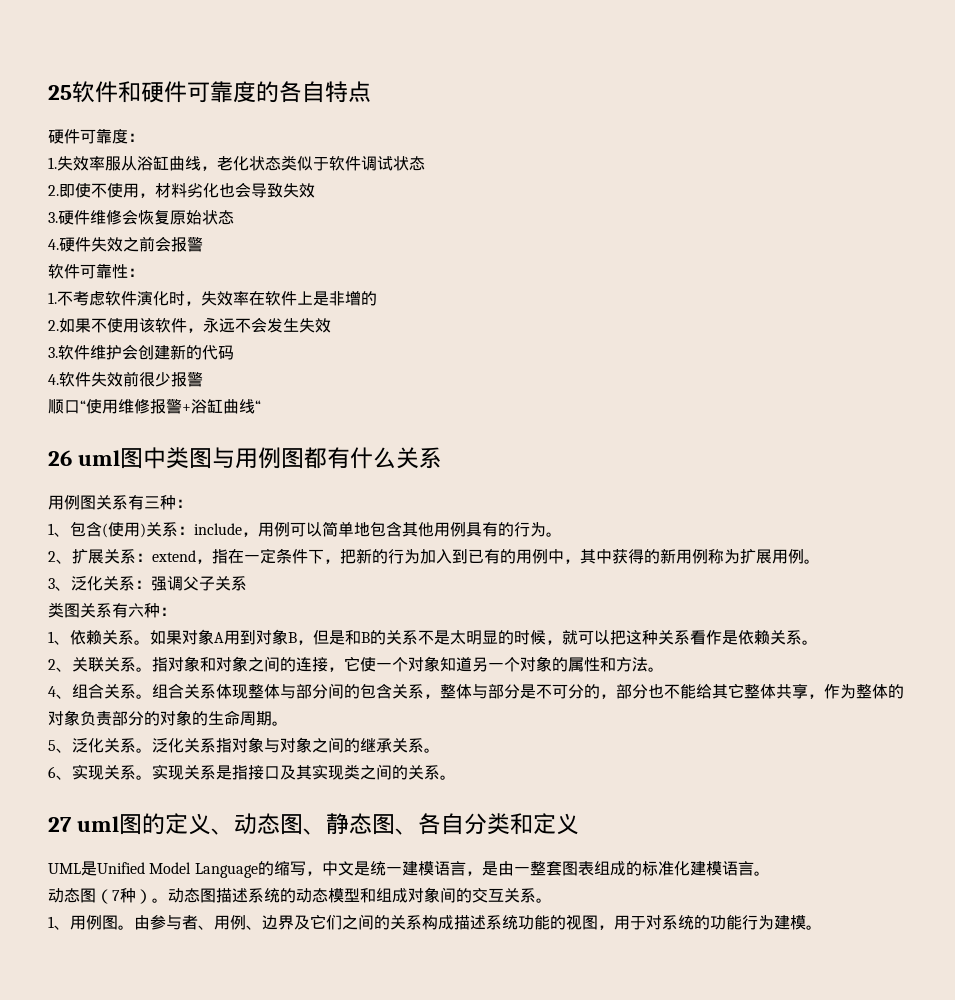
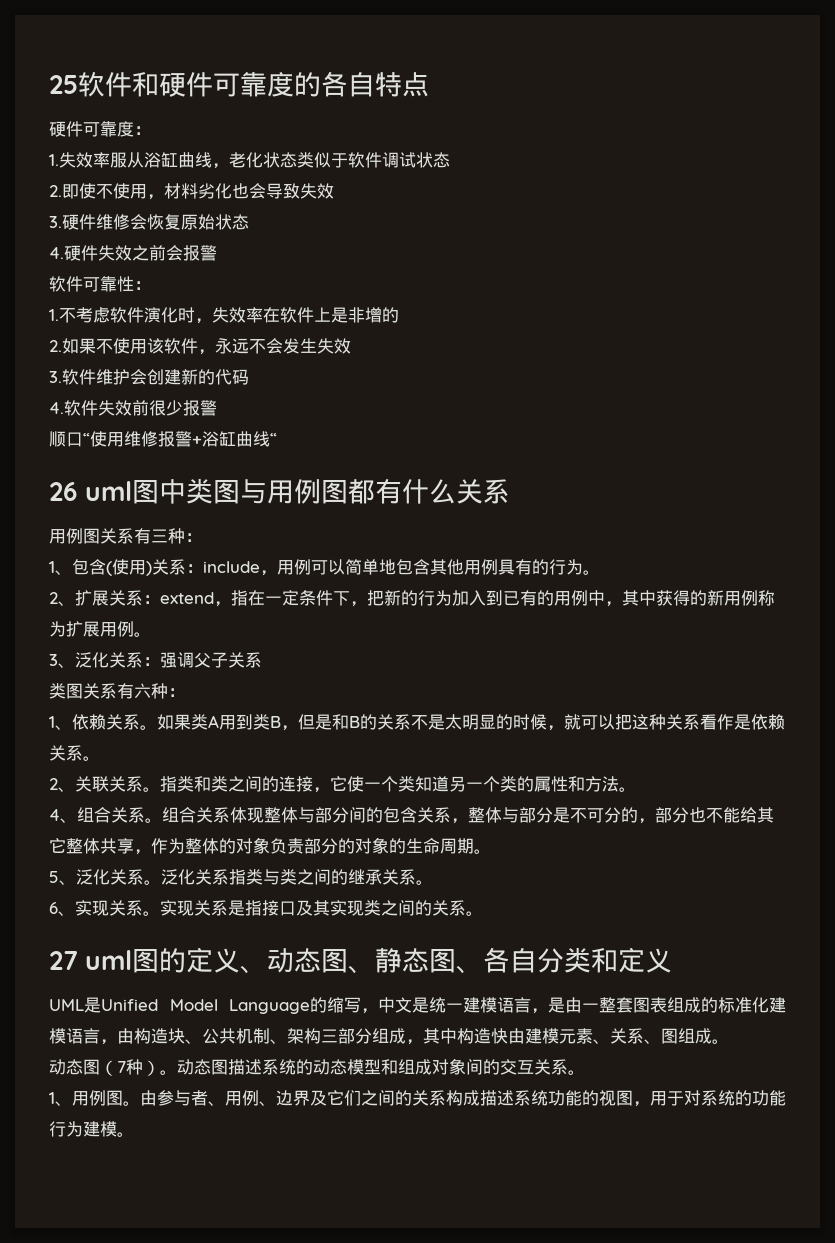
[182,629,214,645] 对象 -> [191,714,208,730] 类
[256,629,288,645] 对象 -> [253,714,270,730] 类
[168,656,248,672] 对象和对象 -> [177,776,228,792] 类和类
[408,656,440,672] 对象 -> [398,776,415,792] 类
[520,656,552,672] 对象 -> [500,776,517,792] 类
[232,737,312,753] 对象与对象 -> [246,869,297,885] 类与类
(754, 868) none -> [100,1028,712,1045] ，由构造块、公共机制、架构三部分组成，其中构造快由建模元素、关系、图组成

